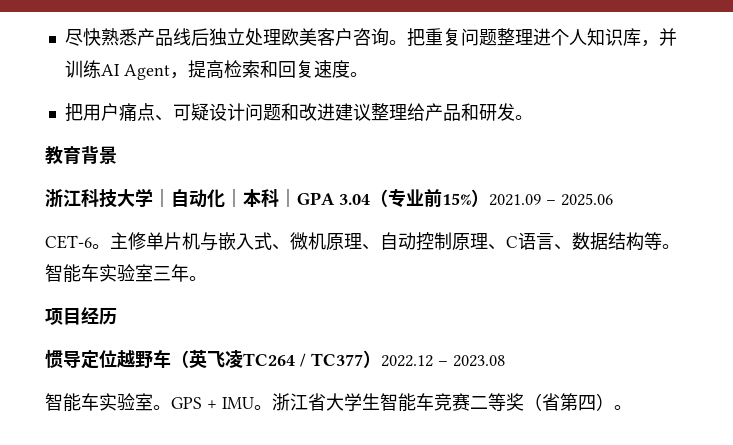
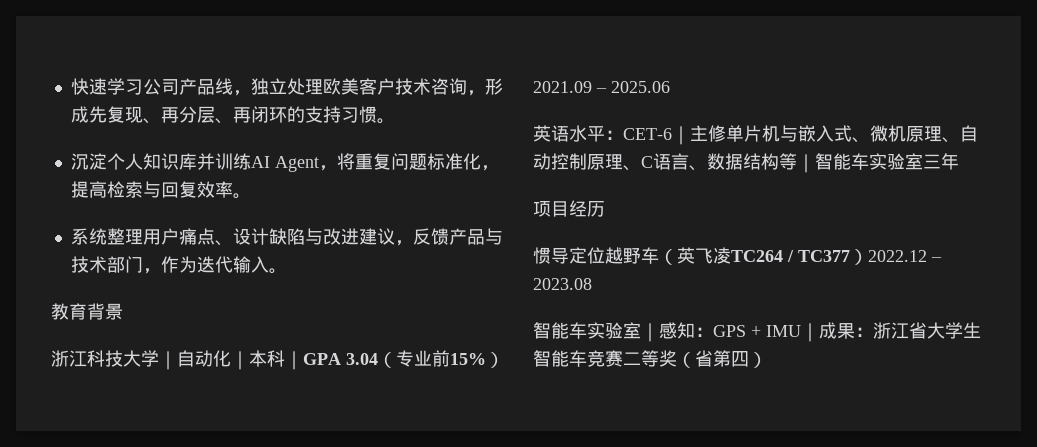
[64,28,551,47] 尽快熟悉产品线后独立处理欧美客户咨询。把重复问题整理进 -> [70,78,503,96] [70,106,395,124] [70,153,107,170] 快速学习公司产品线，独立处理欧美客户技术咨询，形成先复现、再分层、再闭环的支持习惯。 // 沉淀
[640,40,659,47] ， -> (197, 161) none
[187,60,368,79] [64,103,83,122] 提高检索和回复速度。 // 把 -> [336,153,499,171] [70,181,251,199] [70,228,143,245] 将重复问题标准化，提高检索与回复效率。 // 系统整理
[172,103,515,121] 可疑设计问题和改进建议整理给产品和研发 -> [232,228,503,246] [70,256,269,274] 设计缺陷与改进建议，反馈产品与技术部门，作为迭代输入
[45,235,110,249] CET-6。 -> [533,125,690,145] 英语水平：CET-6｜
[662,244,680,249] 。 -> [797,154,815,173] ｜
[189,276,207,281] 。 -> (959, 161) none
[153,405,171,410] 。 -> [641,322,713,342] ｜感知：
[254,405,272,410] 。 -> [801,322,873,342] ｜成果：
[614,405,632,410] 。 -> (767, 360) none

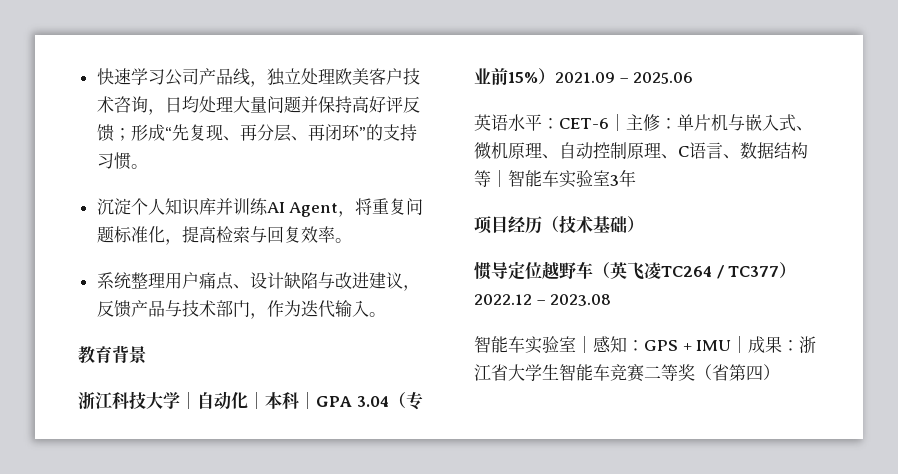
[484,78,503,95] [70,106,89,123] 形成 -> [164,96,420,113] [96,124,172,142] 日均处理大量问题并保持高好评反馈；形成“
(287, 115) none -> [358,127,366,139] ”
(726, 133) none -> [659,118,677,129] ：
[923,154,941,169] 三 -> [610,175,619,186] 3
(605, 209) none -> [542,215,644,233] （技术基础）

